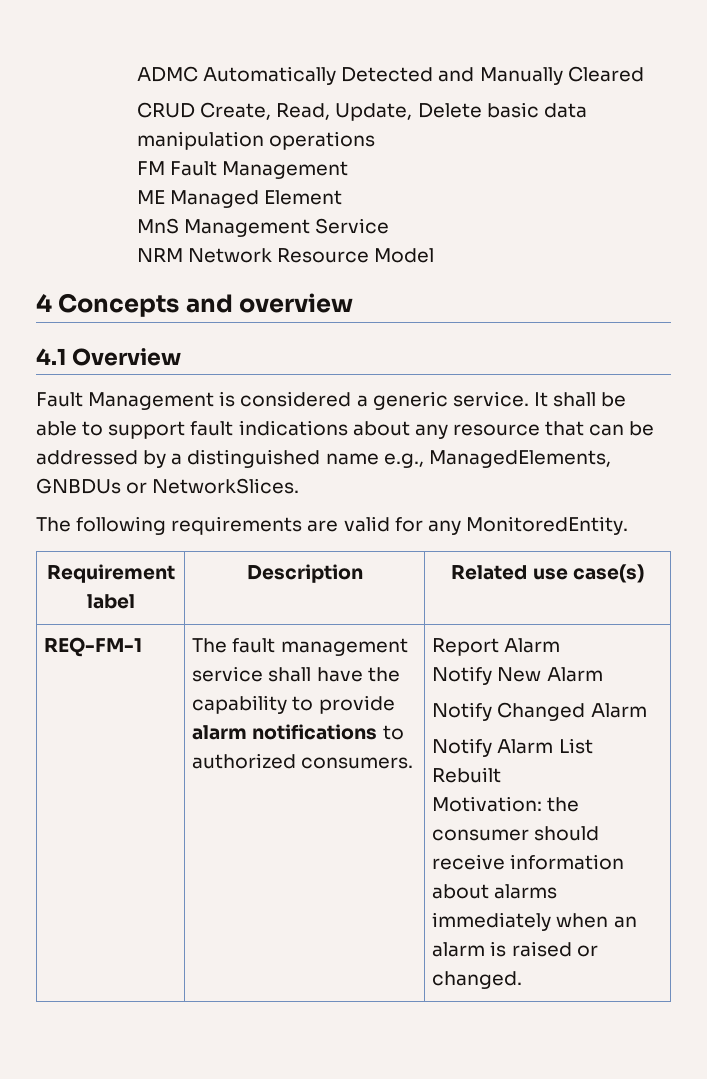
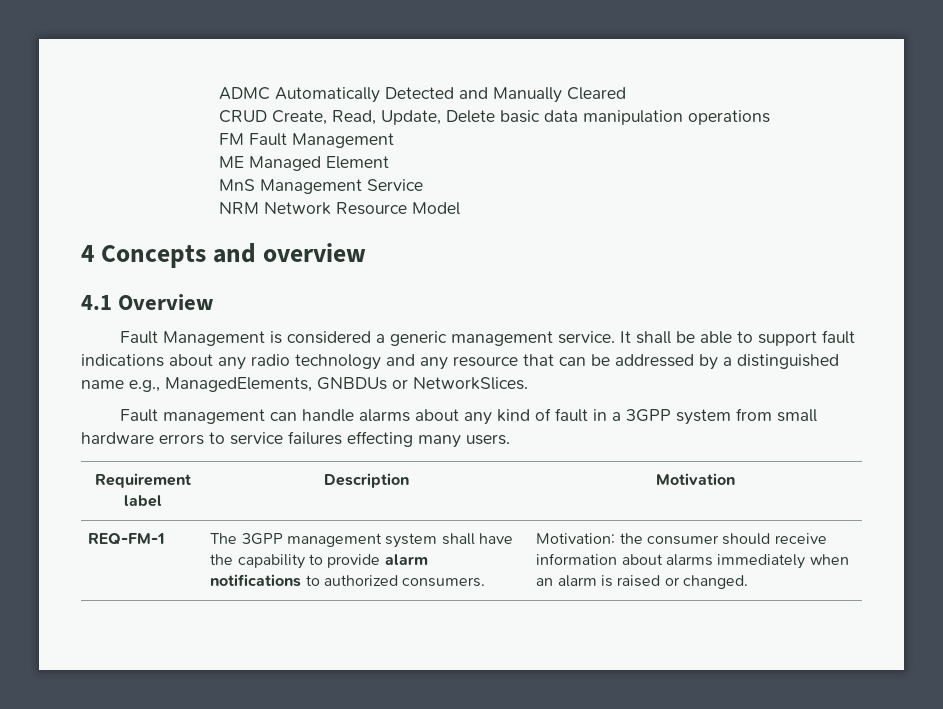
(448, 400) none -> [450,331,553,346] management
(448, 431) none -> [251,354,448,370] radio technology and any
[36,516,628,535] The following requirements are valid for any MonitoredEntity. -> [119,408,817,425] [81,431,510,448] Fault management can handle alarms about any kind of fault in a 3GPP system from small hardware errors to service failures effecting many users.
[451,564,644,583] Related use case(s) -> [656,473,735,485] Motivation
[232,638,408,656] [192,666,264,682] fault management service -> [241,533,438,548] 3GPP management system
[432,638,561,656] [432,666,603,685] [432,702,647,721] [432,738,593,757] [432,767,502,783] Report Alarm // Notify New Alarm // Notify Changed Alarm // Notify Alarm List Rebuilt // -> (486, 582) none

